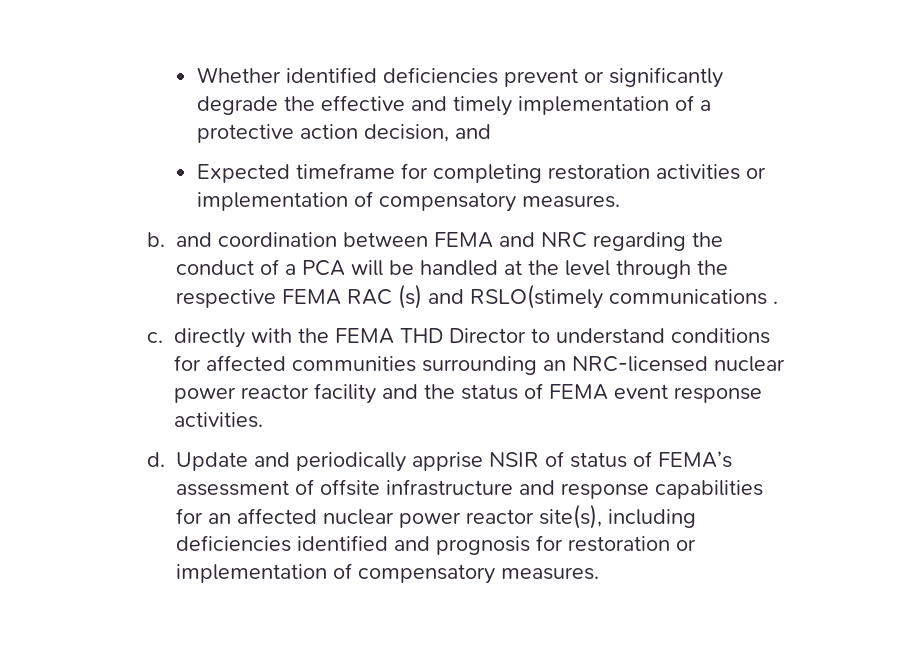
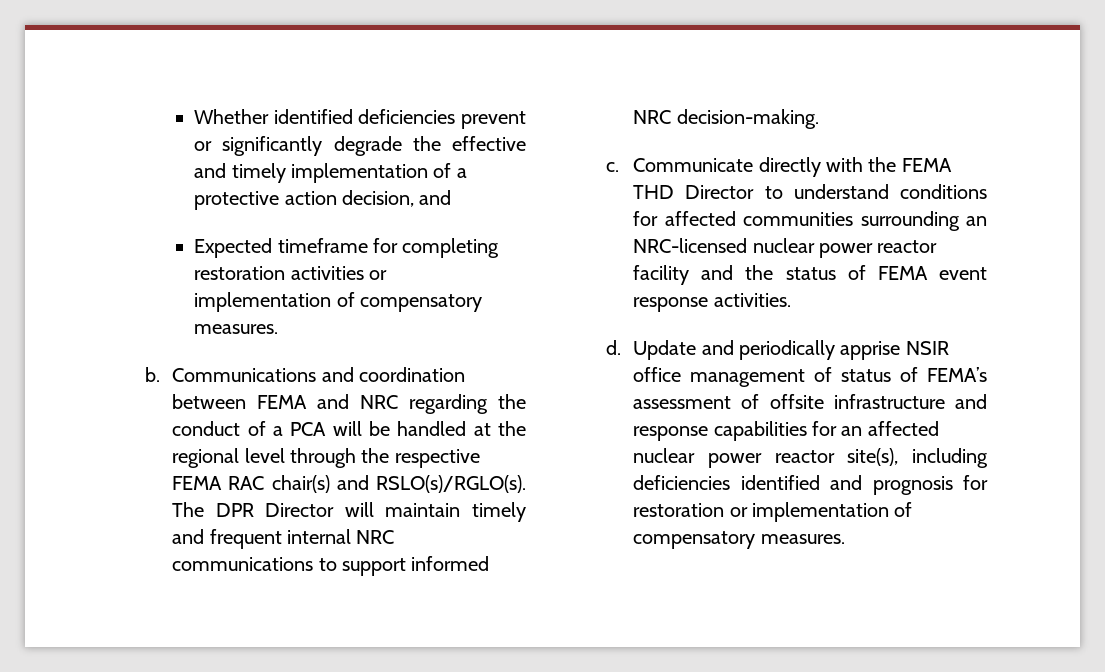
(165, 239) none -> [172,368,317,382] Communications
(559, 267) none -> [172,448,240,468] regional
[397,284,778,309] (s) and RSLO(stimely communications . -> [271,475,526,493] [172,502,526,522] [172,529,395,549] [172,556,490,576] [633,109,819,129] chair(s) and RSLO(s)/RGLO(s). The DPR Director will maintain timely and frequent internal NRC communications to support informed NRC decision-making.
(163, 337) none -> [633,158,754,172] Communicate
(539, 459) none -> [633,367,806,387] office management

